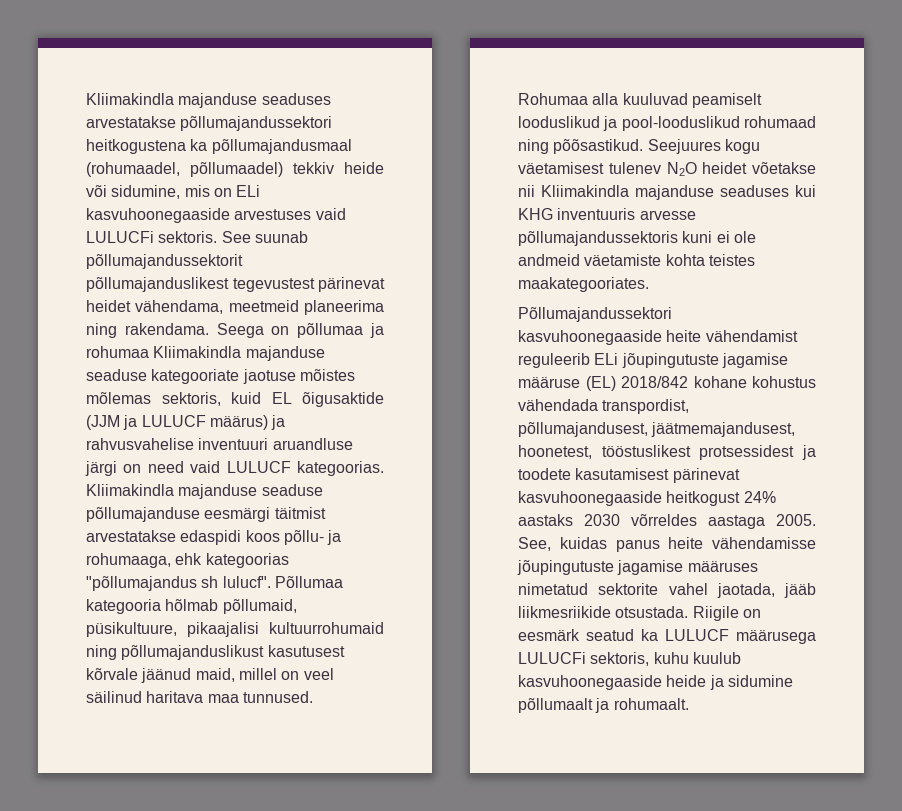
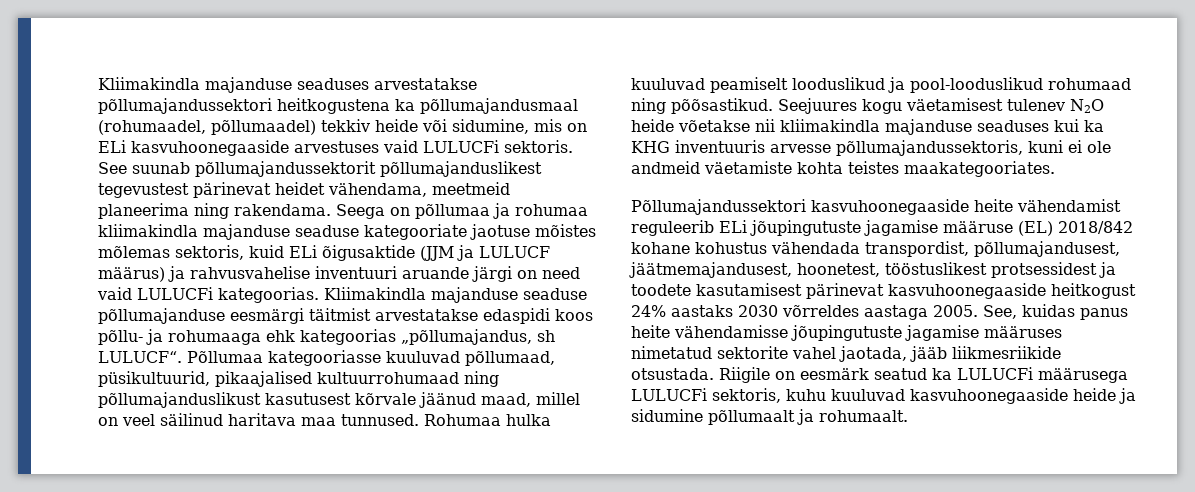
[153,346,242,358] Kliimakindla -> [98,224,198,237] kliimakindla
[271,392,292,404] EL -> [289,245,317,258] ELi
[272,438,353,450] aruandluse -> [402,267,469,279] aruande
[226,461,291,473] LULUCF -> [137,287,213,300] LULUCFi
[86,553,171,568] rohumaaga, -> [168,330,261,345] rohumaaga
[86,576,343,591] [86,599,297,614] [86,622,384,637] "põllumajandus sh lulucf". Põllumaa kategooria hõlmab põllumaid, püsikultuure, pikaajalisi kultuurrohumaid -> [401,329,555,345] [98,350,555,366] [98,371,459,387] „põllumajandus, sh LULUCF“. Põllumaa kategooriasse kuuluvad põllumaad, püsikultuurid, pikaajalised kultuurrohumaad
[195,668,235,682] maid, -> [481,393,531,407] maad,
[592,93,619,105] alla -> [506,414,551,426] hulka
[702,162,748,174] heidet -> [631,119,674,132] heide
[541,185,629,197] Kliimakindla -> [780,119,880,132] kliimakindla
(816, 191) none -> [1084,120,1104,132] ka
[518,231,678,246] põllumajandussektoris -> [836,140,1023,156] põllumajandussektoris,
[665,629,729,641] LULUCF -> [957,367,1033,380] LULUCFi
[692,652,741,664] kuulub -> [830,389,905,401] kuuluvad

